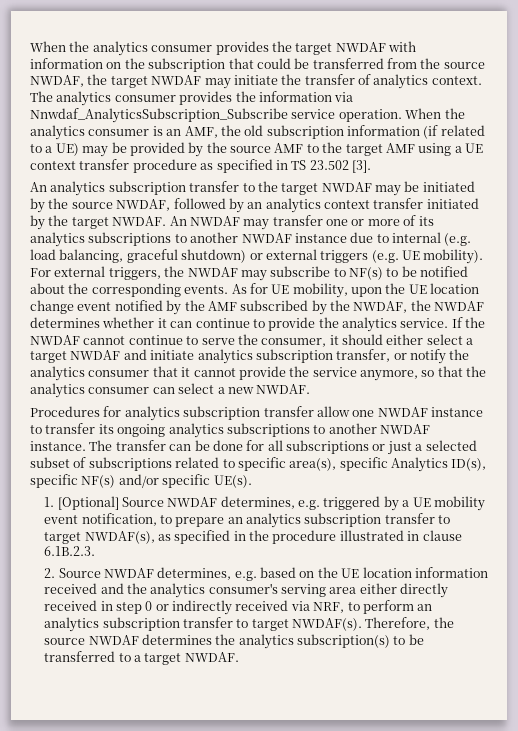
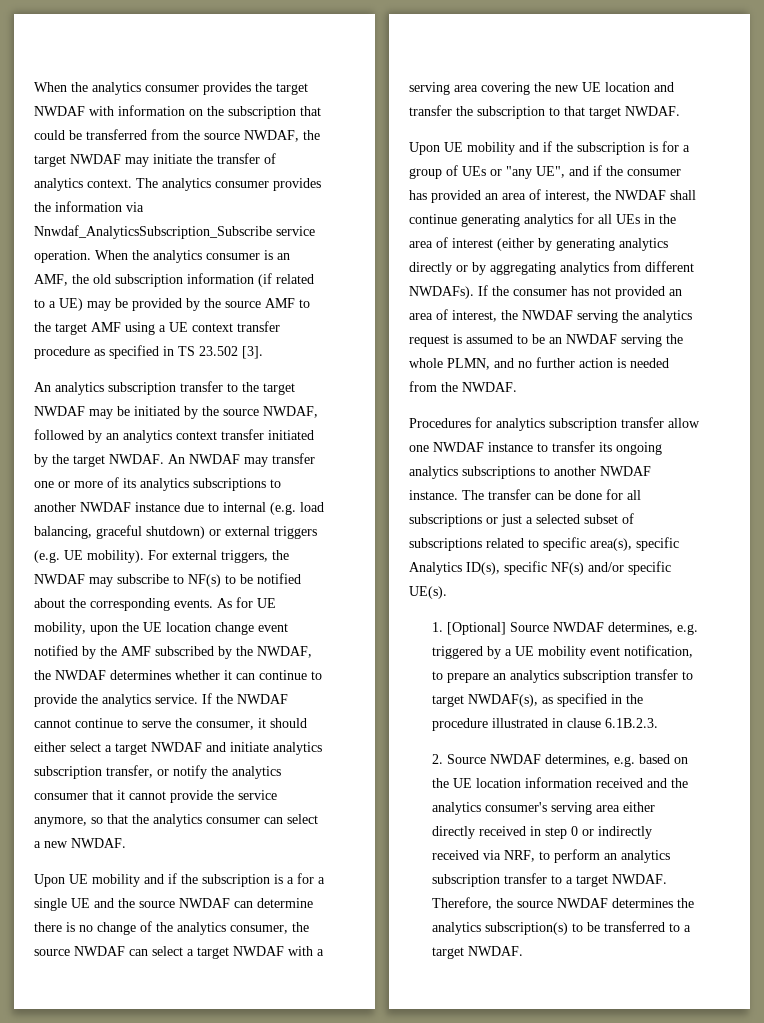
(311, 389) none -> [34,873,325,887] [34,898,313,911] [34,921,309,935] [34,946,324,959] [409,82,674,95] [409,105,680,119] [409,141,690,155] [409,165,681,179] [409,189,696,203] [409,213,676,227] [409,237,668,251] [409,261,694,275] [409,285,682,299] [409,309,692,323] [409,334,683,347] [409,357,669,370] [409,381,517,392] // Upon UE mobility and if the subscription is a for a single UE and the source NWDAF can determine there is no change of the analytics consumer, the source NWDAF can select a target NWDAF with a serving area covering the new UE location and transfer the subscription to that target NWDAF. // Upon UE mobility and if the subscription is for a group of UEs or "any UE", and if the consumer has provided an area of interest, the NWDAF shall continue generating analytics for all UEs in the area of interest (either by generating analytics directly or by aggregating analytics from different NWDAFs). If the consumer has not provided an area of interest, the NWDAF serving the analytics request is assumed to be an NWDAF serving the whole PLMN, and no further action is needed from the NWDAF.
[251,618,363,631] target NWDAF(s). -> [565,874,667,887] a target NWDAF.

